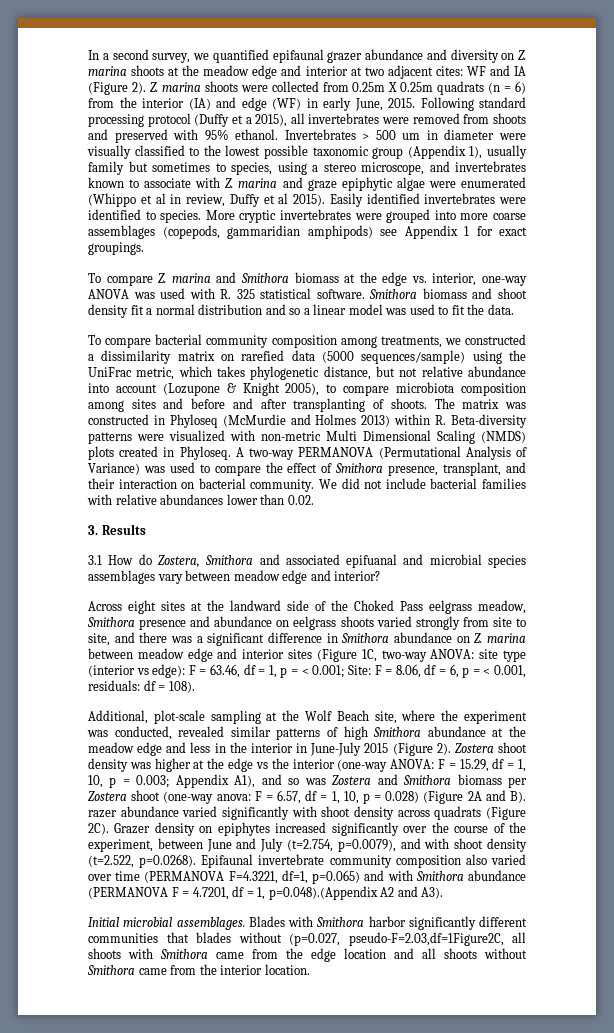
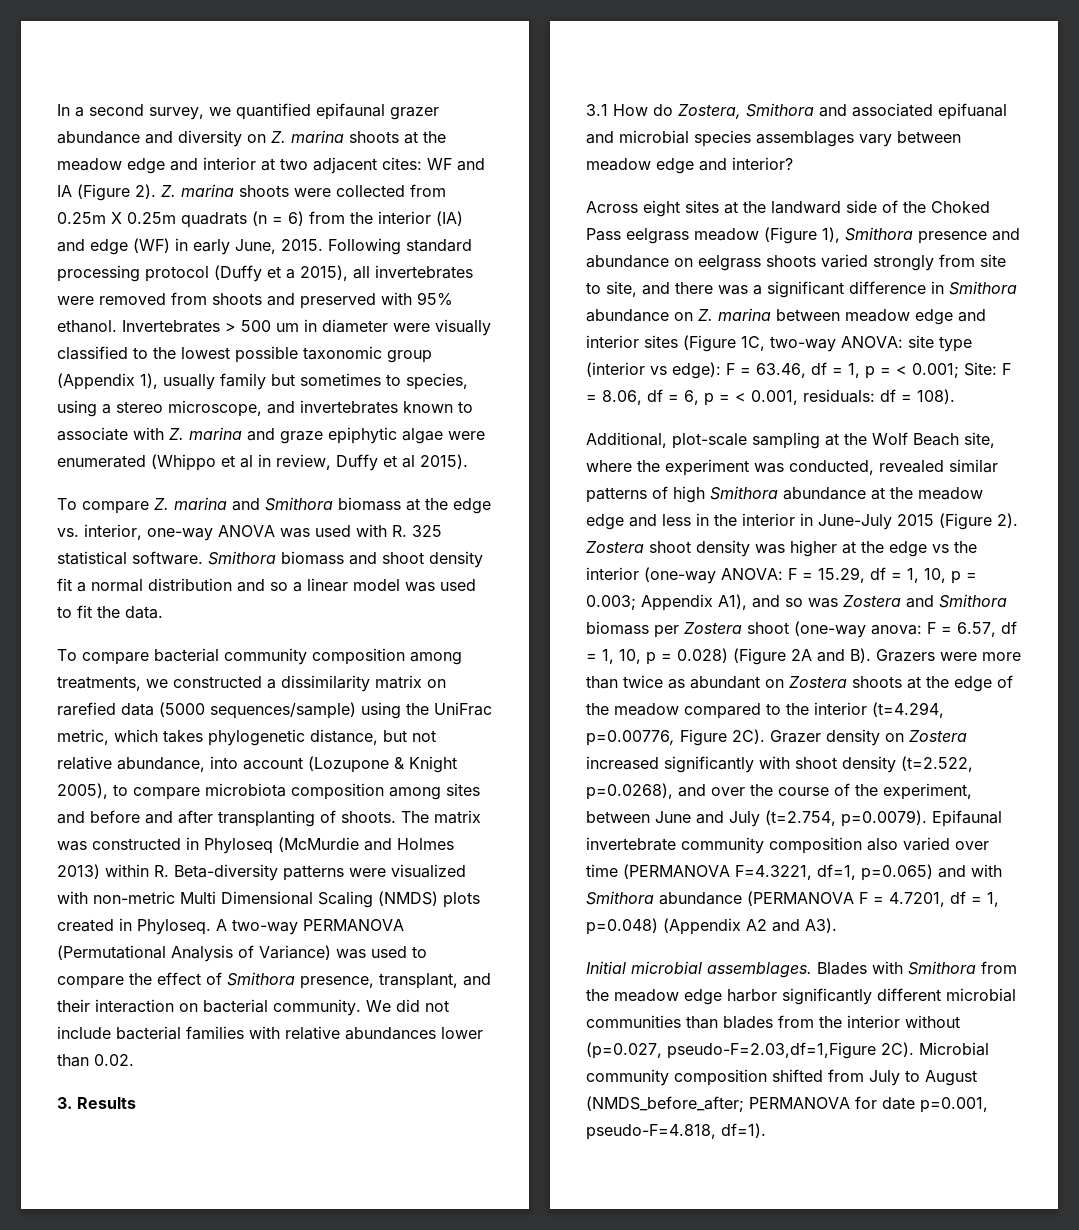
[329,193,526,207] [88,209,527,223] [88,225,527,239] [88,242,144,255] Easily identified invertebrates were identified to species. More cryptic invertebrates were grouped into more coarse assemblages (copepods, gammaridian amphipods) see Appendix 1 for exact groupings. -> (468, 461) none
[468,366,526,377] abundance -> [117,757,205,772] abundance,
[478,600,526,614] meadow, -> [694,227,840,244] meadow (Figure 1),
[88,806,526,820] [88,822,399,836] razer abundance varied significantly with shoot density across quadrats (Figure 2C). Grazer density on epiphytes increased significantly -> [876,649,1021,662] [586,675,1013,692] [586,702,944,719] [586,729,967,746] [586,756,973,773] [586,783,706,800] Grazers were more than twice as abundant on Zostera shoots at the edge of the meadow compared to the interior (t=4.294, p=0.00776, Figure 2C). Grazer density on Zostera increased significantly with shoot density (t=2.522, p=0.0268), and
[337,838,528,852] [88,854,197,868] p=0.0079), and with shoot density (t=2.522, p=0.0268). -> [841,810,927,827] p=0.0079).
[268,886,378,900] p=0.048).(Appendix -> [586,918,741,935] p=0.048) (Appendix
[368,916,527,930] [88,932,526,946] [88,948,527,962] [87,964,310,975] harbor significantly different communities that blades without (p=0.027, pseudo-F=2.03,df=1Figure2C, all shoots with Smithora came from the edge location and all shoots without Smithora came from the interior location. -> [981,961,1017,974] [586,988,1016,1005] [586,1015,960,1029] [586,1042,989,1059] [586,1069,977,1086] [586,1096,988,1113] [586,1123,766,1140] from the meadow edge harbor significantly different microbial communities than blades from the interior without (p=0.027, pseudo-F=2.03,df=1,Figure 2C). Microbial community composition shifted from July to August (NMDS_before_after; PERMANOVA for date p=0.001, pseudo-F=4.818, df=1).

